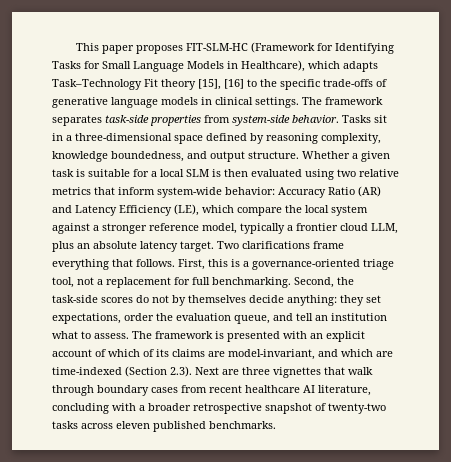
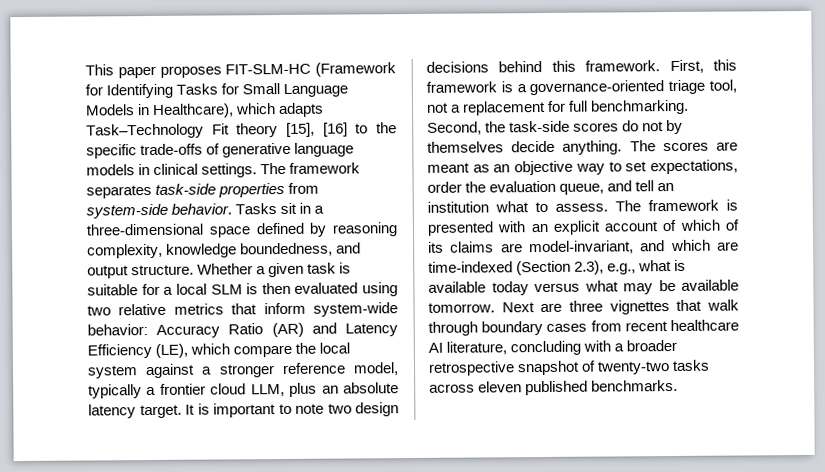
[217,241,344,249] [52,259,175,270] Two clarifications frame everything that follows. -> [185,402,399,418] [426,60,661,73] It is important to note two design decisions behind this framework.
(228, 263) none -> [426,81,497,93] framework
[287,295,364,306] anything: they -> [562,140,738,155] [427,160,622,176] anything. The scores are meant as an objective way to
[170,366,192,377] 2.3). -> [574,259,687,275] [428,279,739,296] [428,302,495,313] 2.3), e.g., what is available today versus what may be available tomorrow.

